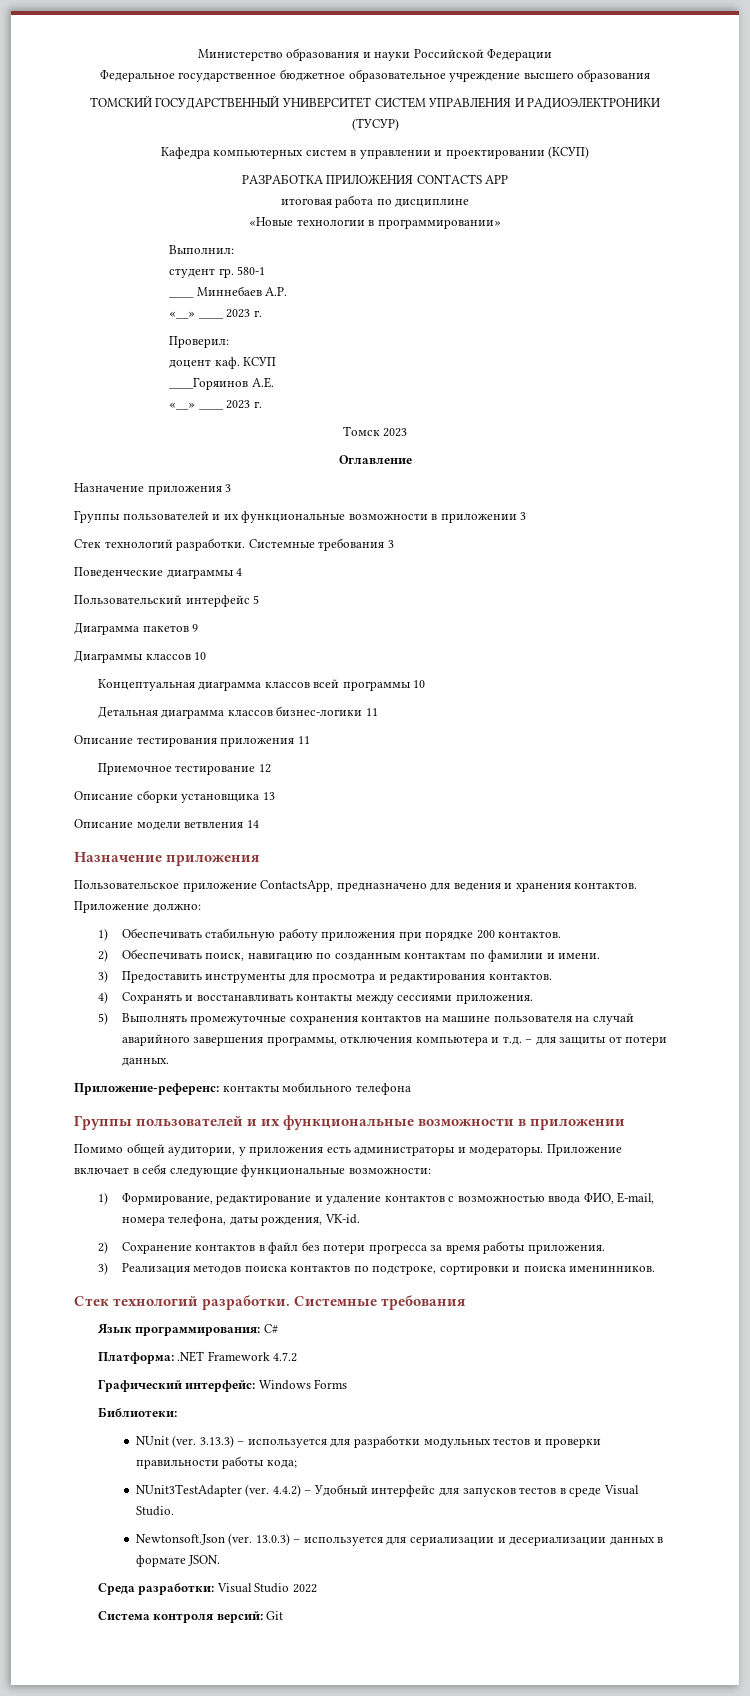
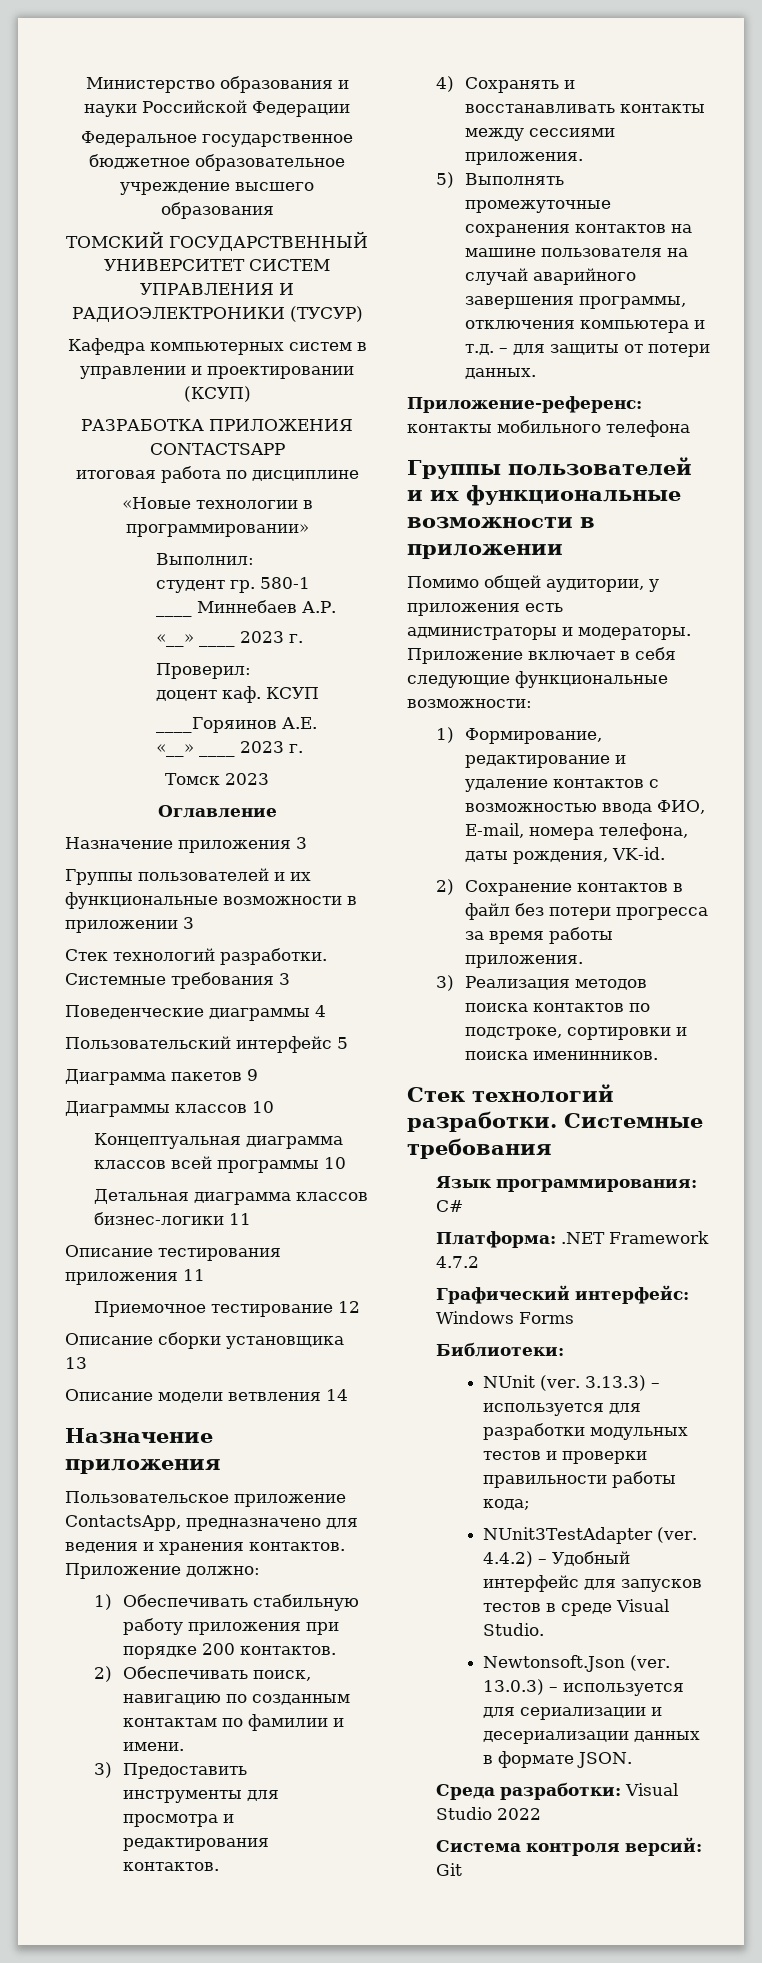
[416,174,509,184] CONTACTS APP -> [149,443,285,455] CONTACTSAPP

